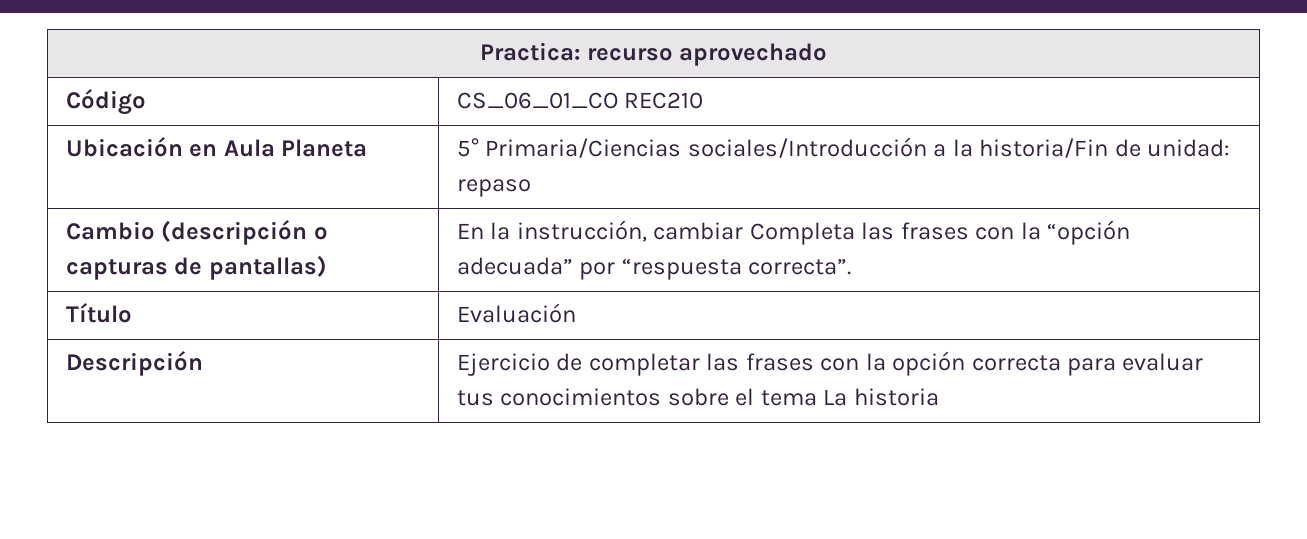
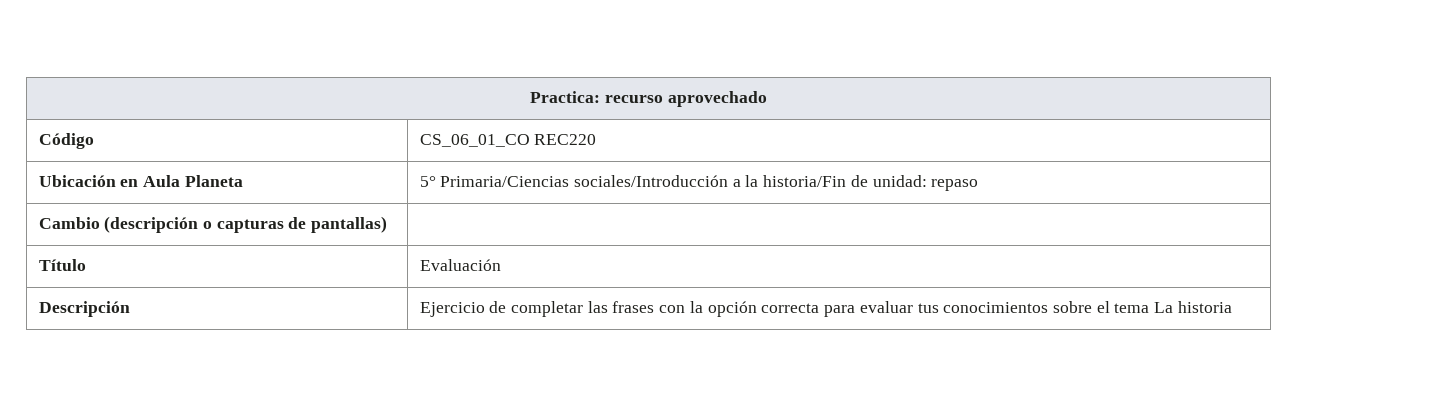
[624,92,704,109] REC210 -> [534,134,597,145] REC220
[456,220,1130,245] [456,257,852,280] En la instrucción, cambiar Completa las frases con la “opción adecuada” por “respuesta correcta”. -> (388, 224) none

